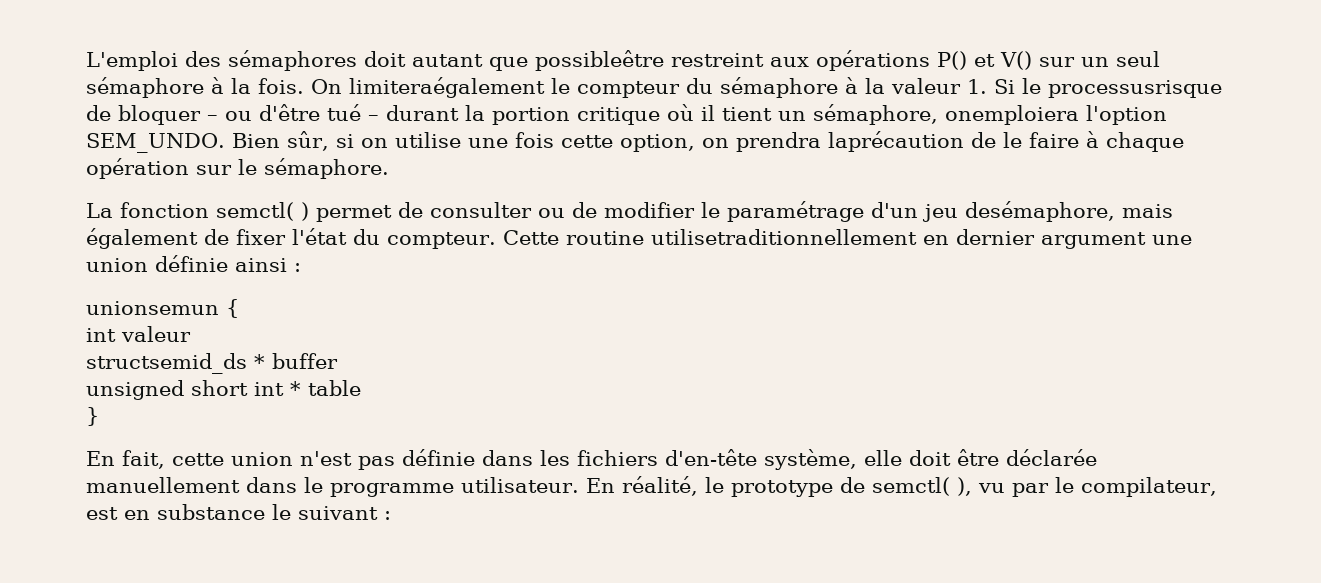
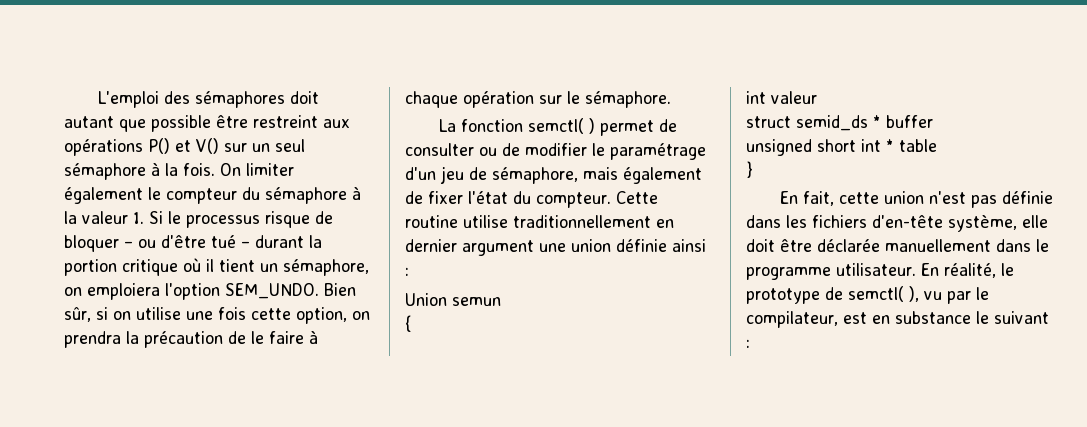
[535,50,664,71] possibleêtre -> [151,115,248,132] possible être
[349,77,545,98] limiteraégalement -> [246,163,294,176] [64,187,143,204] limiter également
[1048,80,1222,98] processusrisque -> [186,211,310,228] processus risque
[945,105,1079,125] onemploiera -> [64,283,160,300] on emploiera
[827,131,964,152] laprécaution -> [126,331,223,348] la précaution
[965,201,1115,222] desémaphore, -> [469,167,578,184] de sémaphore,
[650,229,917,245] utilisetraditionnellement -> [463,215,651,228] utilise traditionnellement
[86,301,219,315] unionsemun -> [405,293,501,306] Union semun //
[86,353,247,374] structsemid_ds -> [746,115,868,131] struct semid_ds

